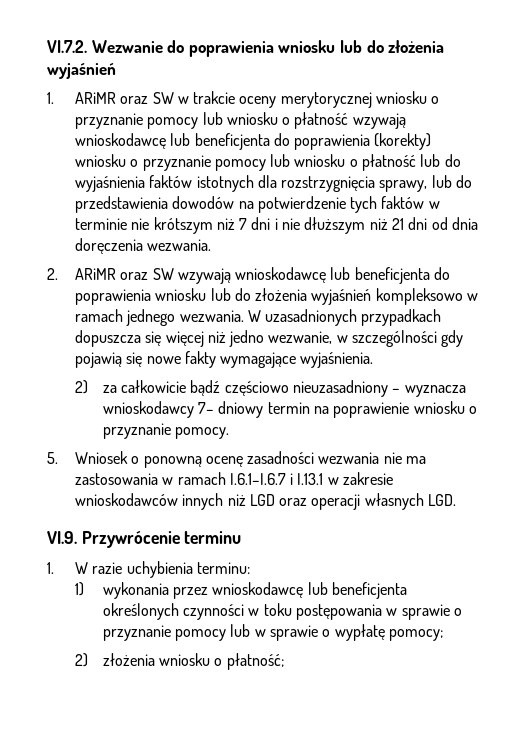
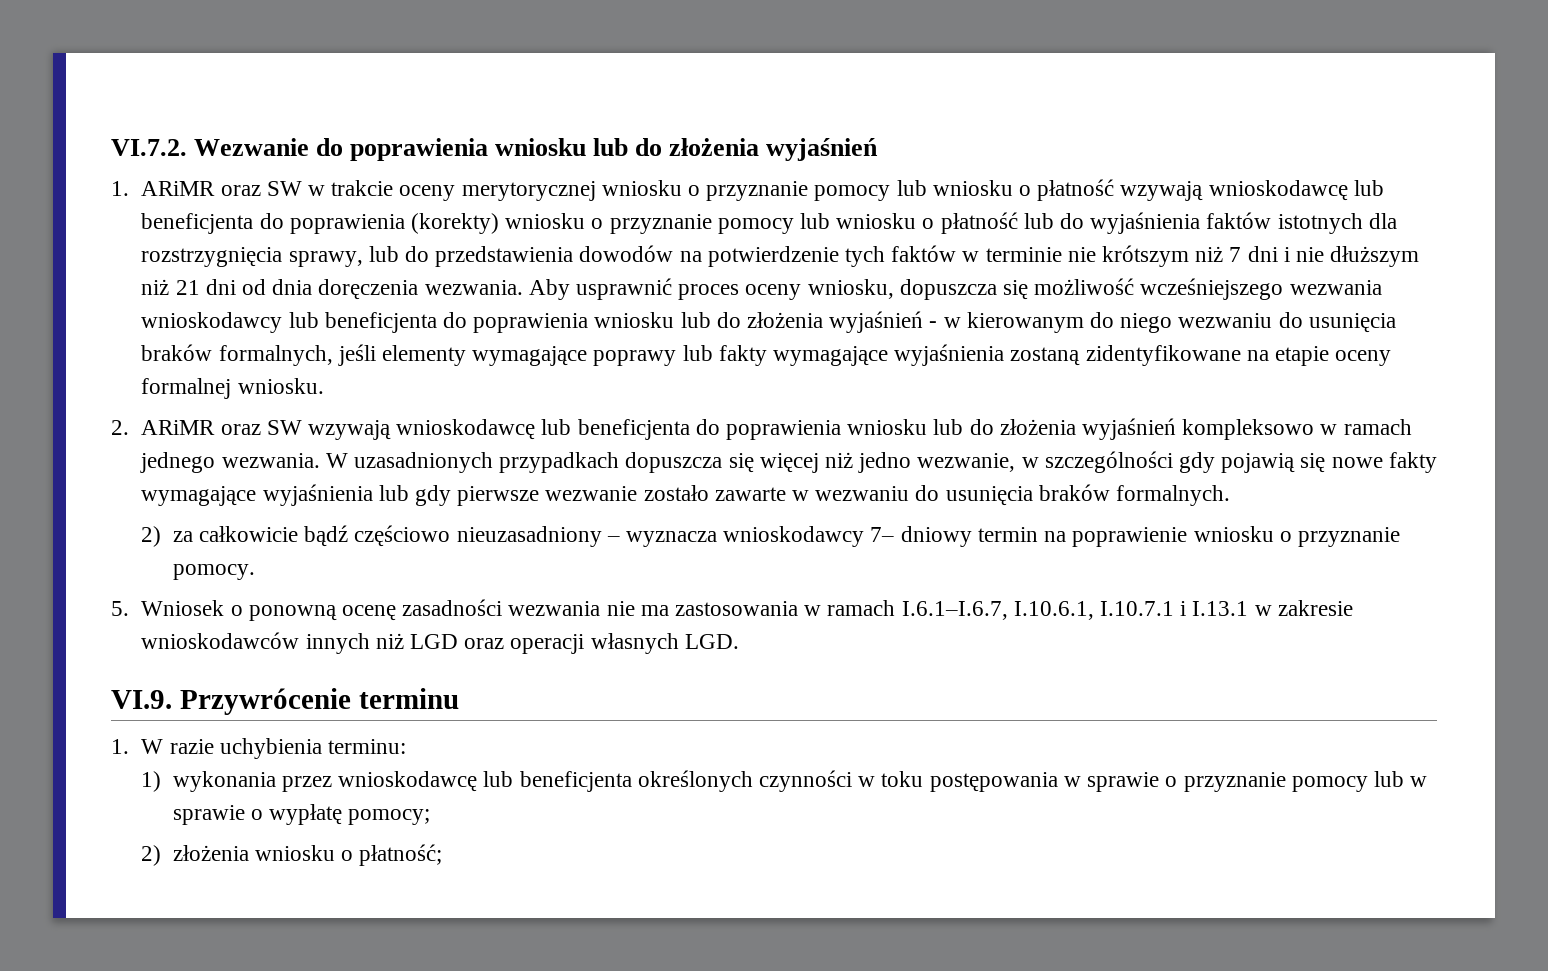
(212, 245) none -> [528,278,1382,300] [141,311,1396,333] [141,344,1392,366] [141,378,324,399] Aby usprawnić proces oceny wniosku, dopuszcza się możliwość wcześniejszego wezwania wnioskodawcy lub beneficjenta do poprawienia wniosku lub do złożenia wyjaśnień - w kierowanym do niego wezwaniu do usunięcia braków formalnych, jeśli elementy wymagające poprawy lub fakty wymagające wyjaśnienia zostaną zidentyfikowane na etapie oceny formalnej wniosku.
[300,352,374,368] wyjaśnienia. -> [262,484,1231,506] wyjaśnienia lub gdy pierwsze wezwanie zostało zawarte w wezwaniu do usunięcia braków formalnych.
[229,473,286,485] I.6.1–I.6.7 -> [901,601,1175,620] I.6.1–I.6.7, I.10.6.1, I.10.7.1

